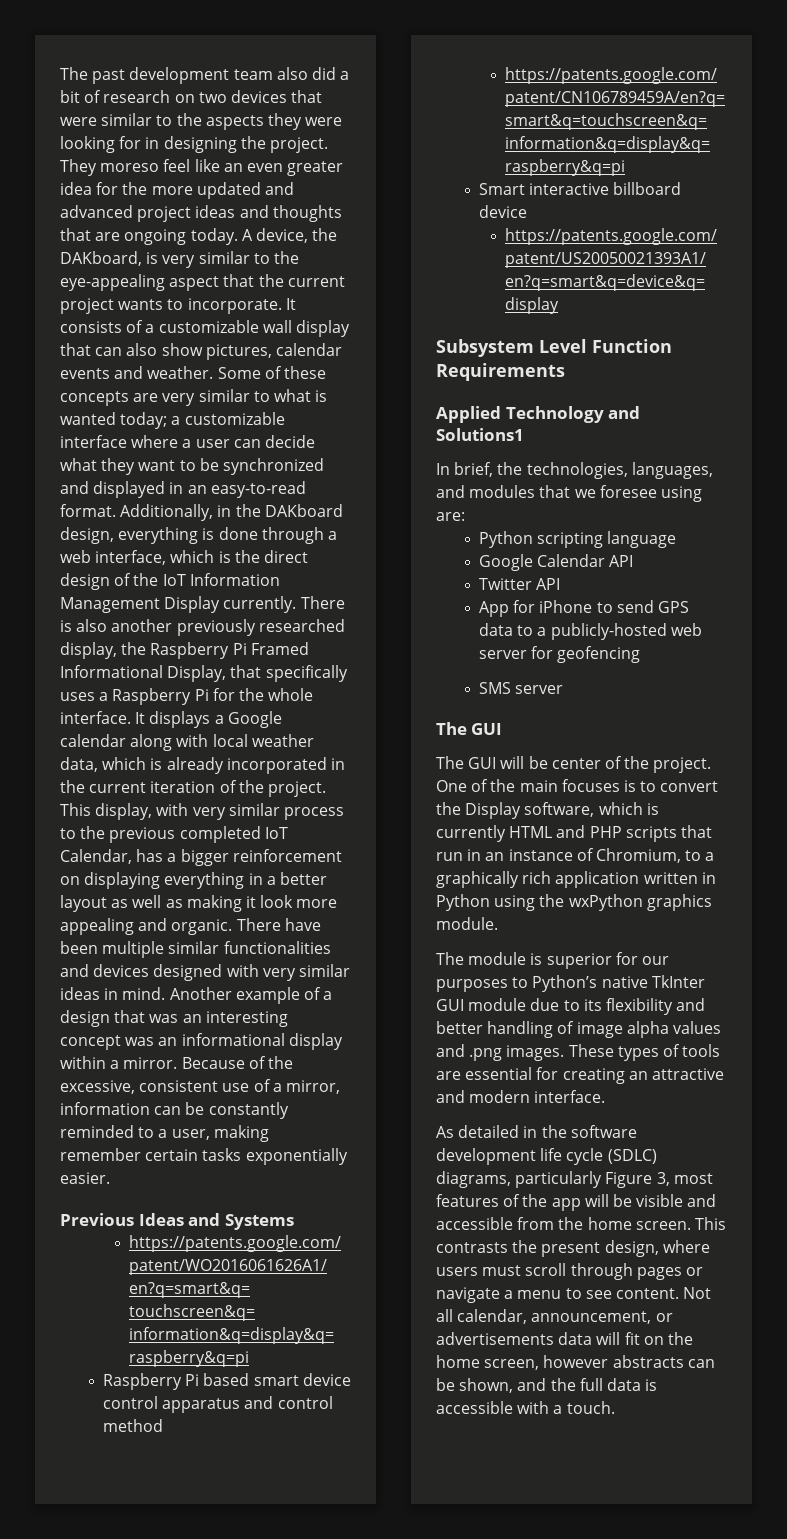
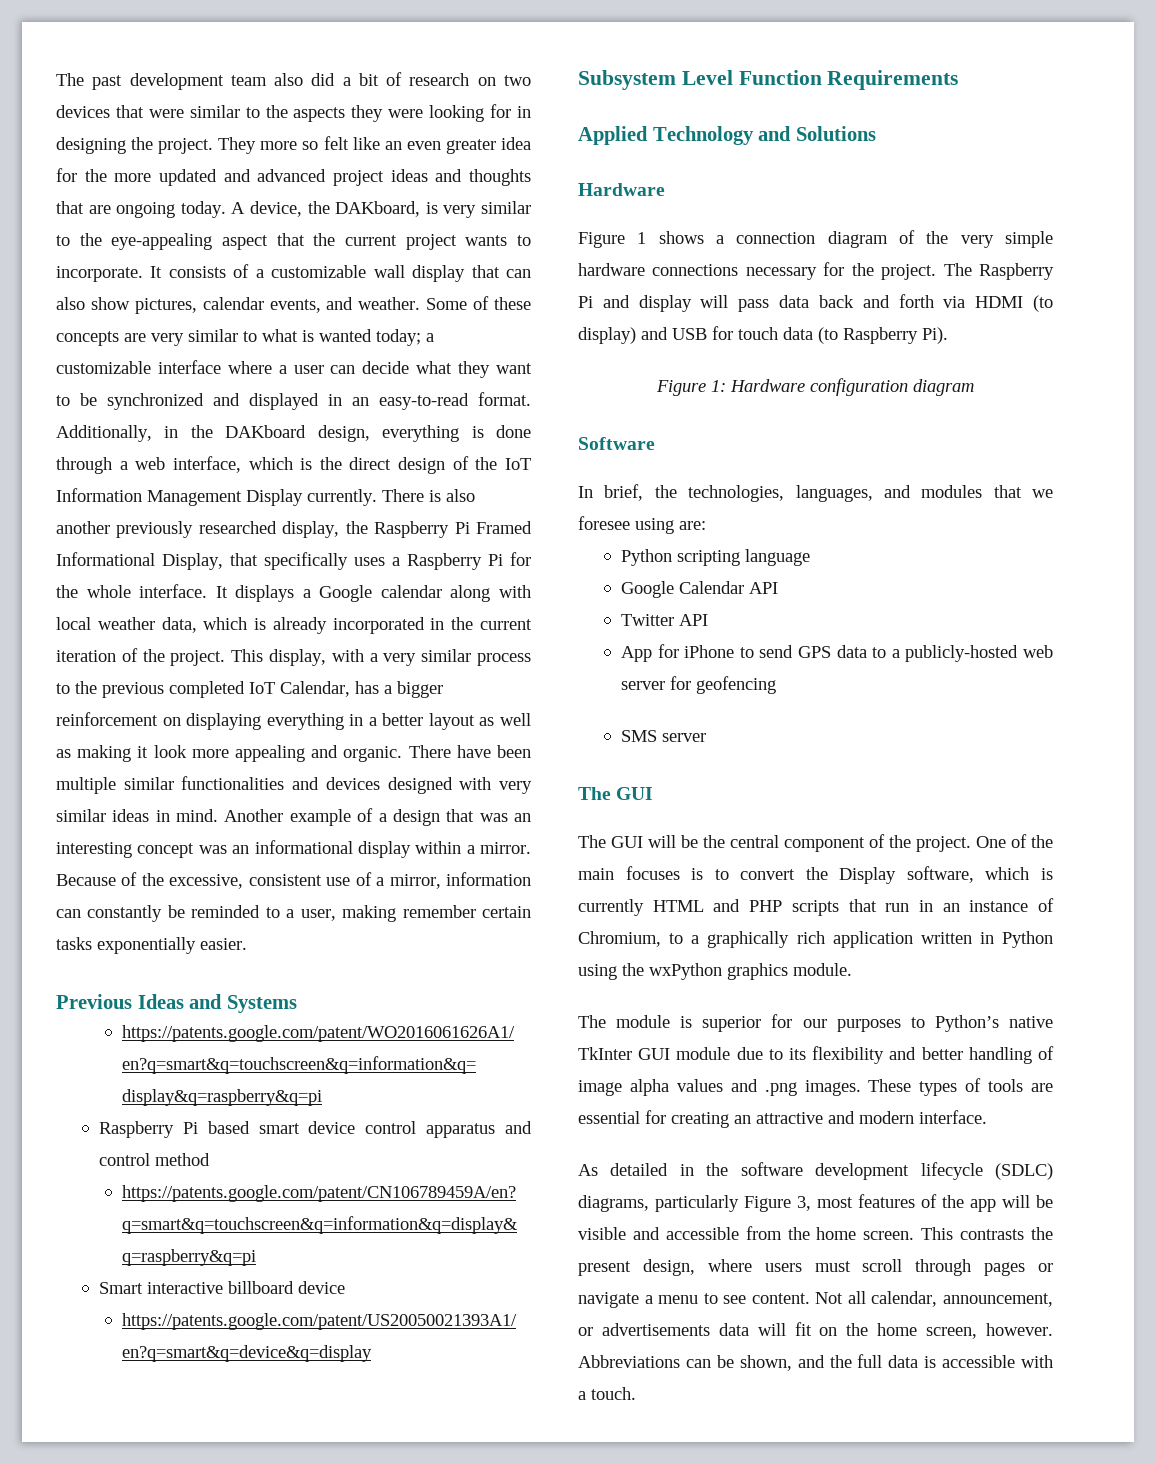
[100,159,191,172] moreso feel -> [260,136,349,150] more so felt
[60,368,110,379] events -> [269,299,321,313] events,
(189, 809) none -> [369,653,378,662] a
[185,1102,289,1119] be constantly -> [87,905,185,922] constantly be
[436,428,524,441] Solutions1 -> [795,126,876,141] [578,183,665,196] [578,230,1053,248] [578,262,1054,280] [578,294,1053,312] [578,326,948,344] [656,378,974,396] [578,437,655,450] Solutions // Hardware // Figure 1 shows a connection diagram of the very simple hardware connections necessary for the project. The Raspberry Pi and display will pass data back and forth via HDMI (to display) and USB for touch data (to Raspberry Pi). // Figure 1: Hardware configuration diagram // Software
[551,758,601,769] center -> [703,835,865,852] the central component
[540,1148,604,1165] life cycle -> [920,1162,983,1180] lifecycle
[543,1355,684,1368] however abstracts -> [986,1323,1053,1336] [578,1355,680,1368] however. Abbreviations

